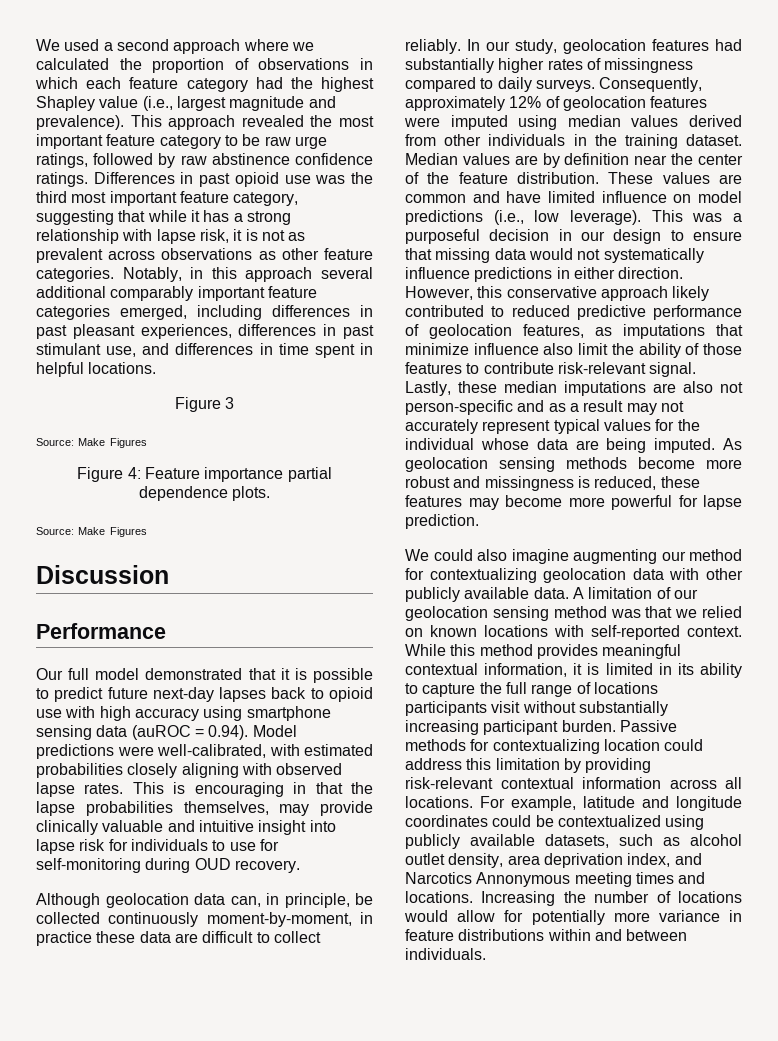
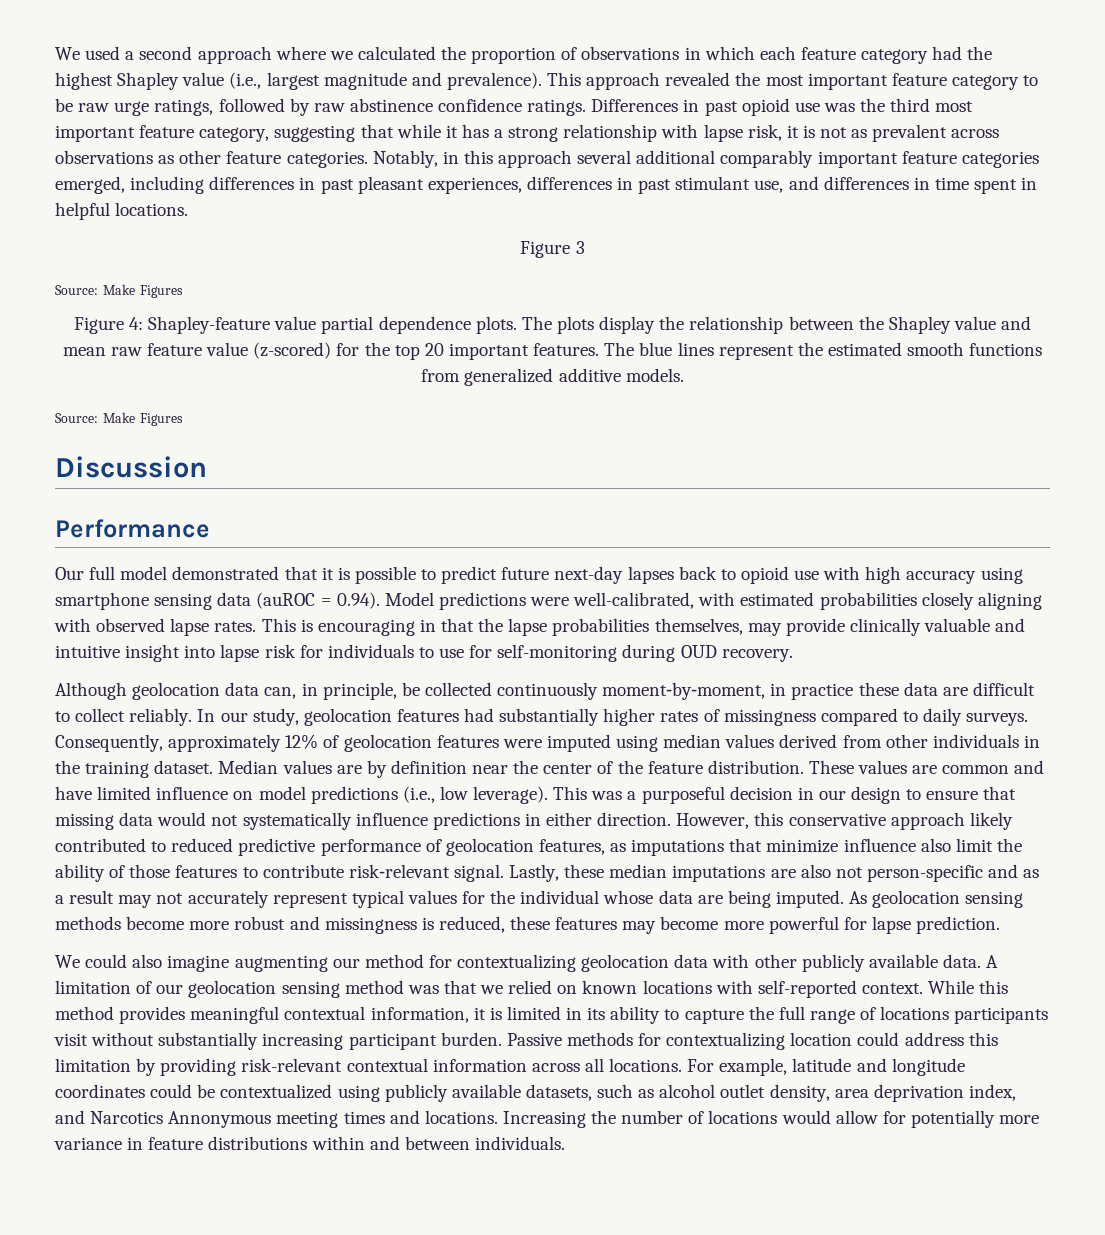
[145,467,284,482] Feature importance -> [148,316,317,334] Shapley-feature value
(271, 493) none -> [521,316,1032,334] [62,342,1043,360] [421,368,684,386] The plots display the relationship between the Shapley value and mean raw feature value (z-scored) for the top 20 important features. The blue lines represent the estimated smooth functions from generalized additive models.

